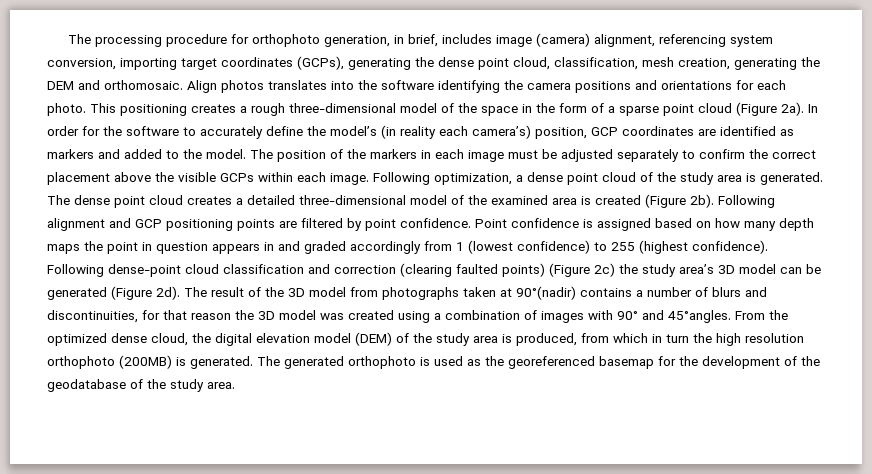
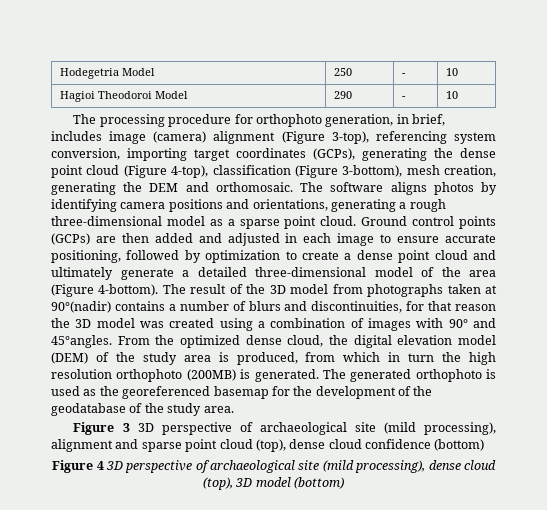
(68, 39) none -> [59,68,155,79] [333,68,352,76] [401,73,406,76] [445,68,458,76] [59,91,188,102] [333,91,352,99] [401,96,406,99] [445,91,458,99] Hodegetria Model | 250 | - | 10 // Hagioi Theodoroi Model | 290 | - | 10 //
[594,34,656,47] alignment, -> [213,131,369,144] alignment (Figure 3-top),
[513,57,638,70] cloud, classification, -> [86,165,403,178] cloud (Figure 4-top), classification (Figure 3-bottom),
[187,80,786,93] [47,102,818,116] [47,125,794,139] [47,149,816,162] [47,172,823,185] [47,195,232,208] Align photos translates into the software identifying the camera positions and orientations for each photo. This positioning creates a rough three-dimensional model of the space in the form of a sparse point cloud (Figure 2a). In order for the software to accurately define the model’s (in reality each camera’s) position, GCP coordinates are identified as markers and added to the model. The position of the markers in each image must be adjusted separately to confirm the correct placement above the visible GCPs within each image. Following optimization, a dense point cloud of the study area is generated. The dense point cloud creates -> [300,182,498,195] [51,199,446,212] [51,216,497,229] [51,233,497,246] [51,250,496,263] [51,267,174,280] The software aligns photos by identifying camera positions and orientations, generating a rough three-dimensional model as a sparse point cloud. Ground control points (GCPs) are then added and adjusted in each image to ensure accurate positioning, followed by optimization to create a dense point cloud and ultimately generate
[491,194,775,208] [47,218,814,231] [47,240,768,254] [47,263,821,277] [47,286,180,300] examined area is created (Figure 2b). Following alignment and GCP positioning points are filtered by point confidence. Point confidence is assigned based on how many depth maps the point in question appears in and graded accordingly from 1 (lowest confidence) to 255 (highest confidence). Following dense-point cloud classification and correction (clearing faulted points) (Figure 2c) the study area’s 3D model can be generated (Figure 2d). -> [469,270,496,277] [51,284,159,297] area (Figure 4-bottom).
(235, 385) none -> [73,422,497,435] [51,439,485,452] [52,460,496,473] [202,477,345,490] // Figure 3 3D perspective of archaeological site (mild processing), alignment and sparse point cloud (top), dense cloud confidence (bottom) // Figure 4 3D perspective of archaeological site (mild processing), dense cloud (top), 3D model (bottom)

